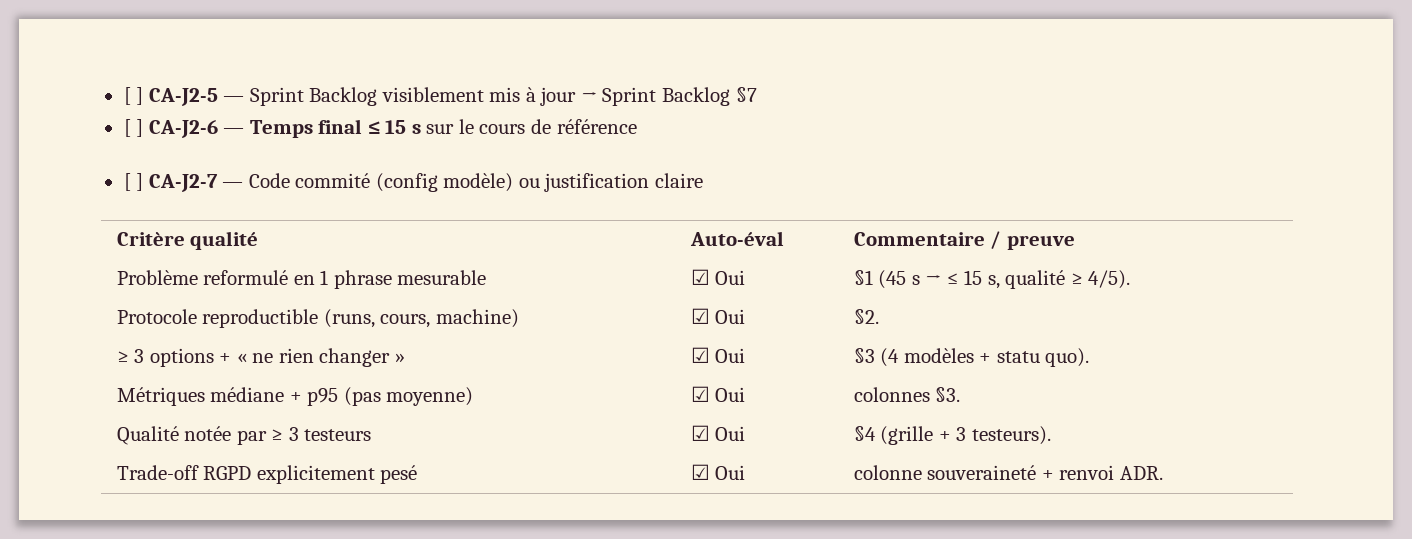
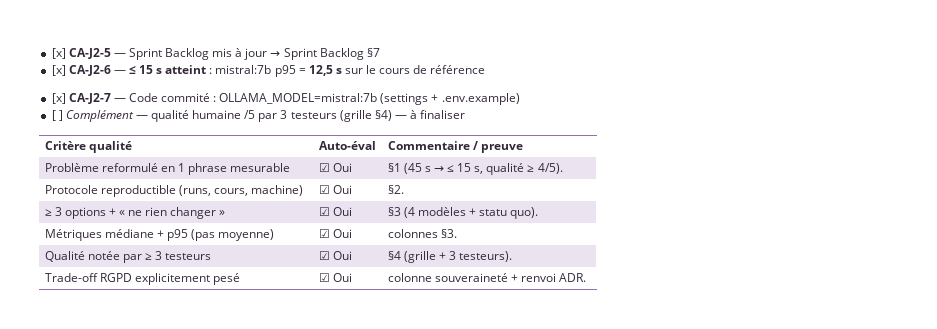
[123,87,144,105] [ ] -> [51,48,66,59] [x]
[381,87,484,102] visiblement -> (210, 54) none
[123,119,407,138] [ ] CA-J2-6 — Temps final ≤ 15 -> [51,65,333,77] [x] CA-J2-6 — ≤ 15 s atteint : mistral:7b p95 = 12,5
[123,173,144,191] [ ] -> [51,93,66,104] [x]
[375,173,703,192] (config modèle) ou justification claire -> [213,93,520,105] [51,110,466,122] : OLLAMA_MODEL=mistral:7b (settings + .env.example) // [ ] Complément — qualité humaine /5 par 3 testeurs (grille §4) — à finaliser

